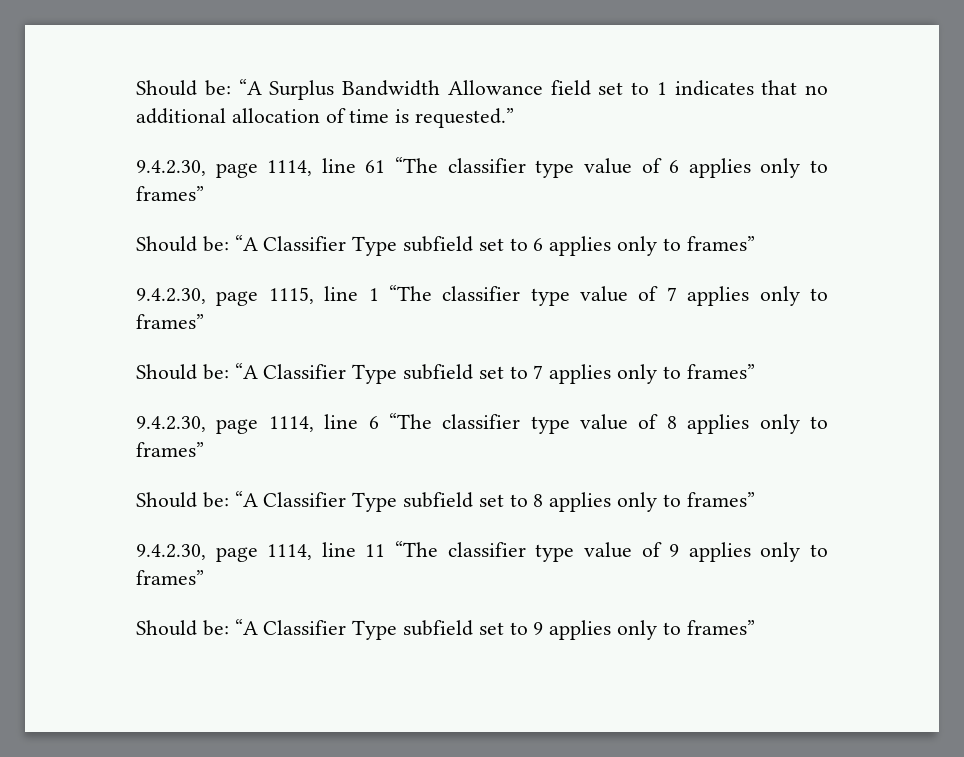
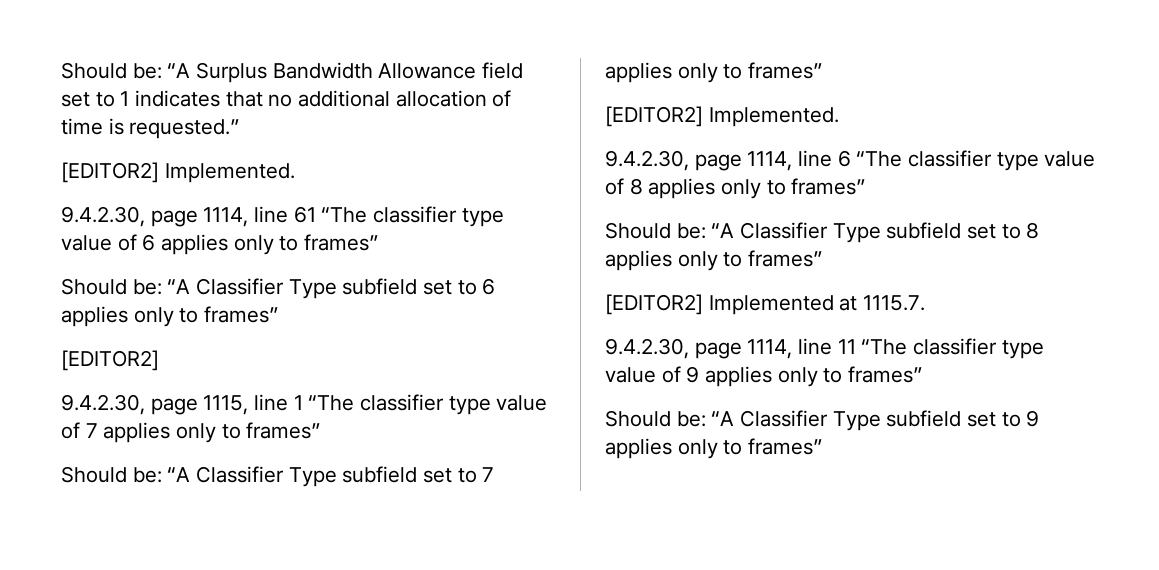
(515, 118) none -> [61,162,295,183] // [EDITOR2] Implemented.
(755, 243) none -> [61,350,159,371] // [EDITOR2]
(755, 371) none -> [605,106,839,127] // [EDITOR2] Implemented.
(755, 499) none -> [605,294,926,315] // [EDITOR2] Implemented at 1115.7.

